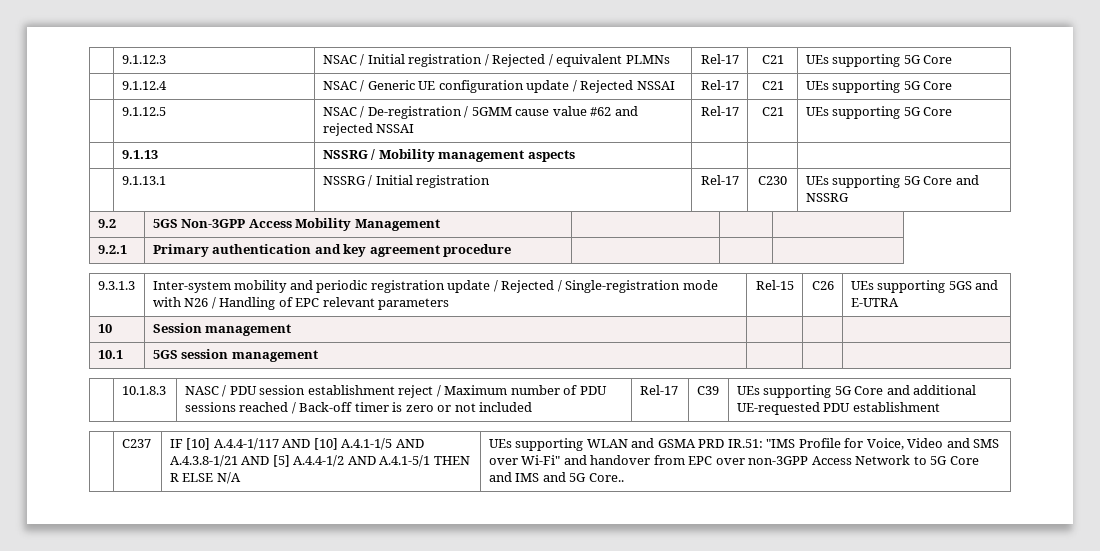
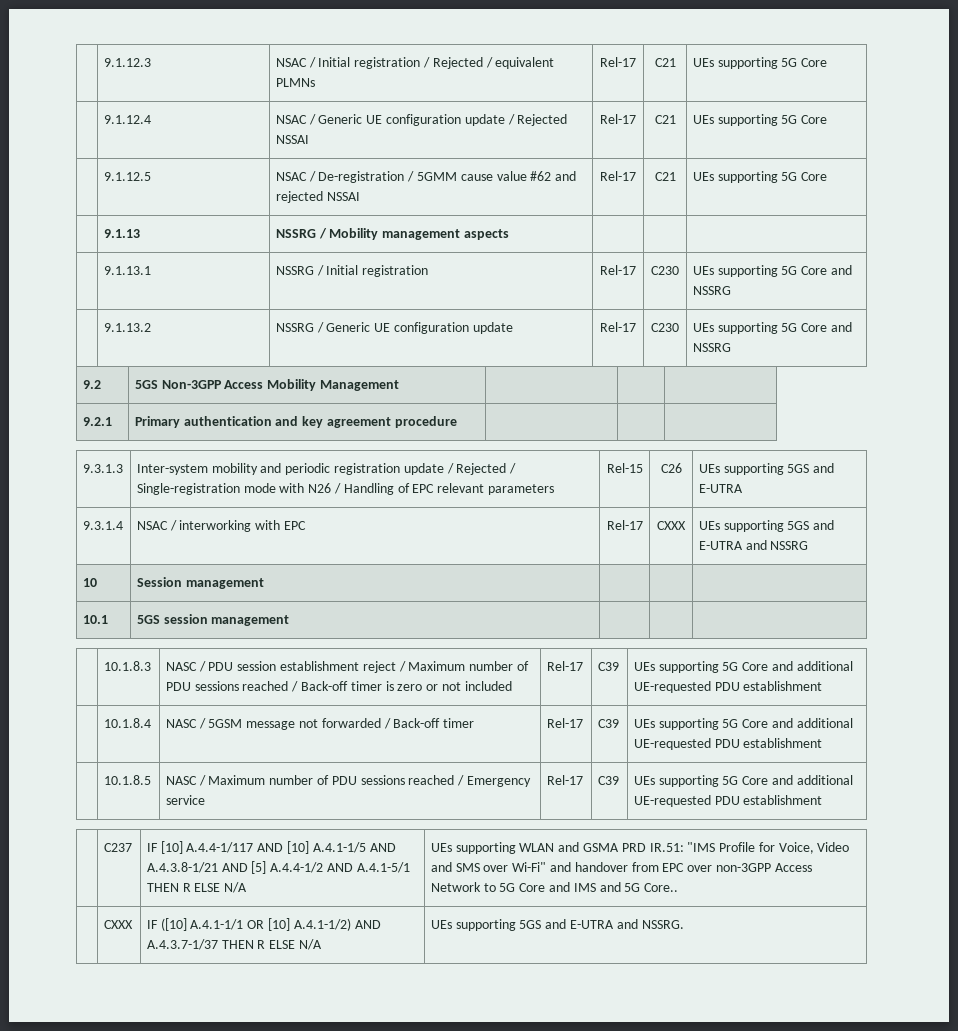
(849, 197) none -> [103,323,151,332] [275,322,513,334] [600,322,636,332] [651,323,679,332] [692,322,853,334] [692,343,731,352] // | 9.1.13.2 | NSSRG / Generic UE configuration update | Rel-17 | C230 | UEs supporting 5G Core and NSSRG
(899, 302) none -> [82,521,123,530] [136,520,307,532] [606,520,643,530] [657,521,686,530] [698,520,835,532] [698,540,809,550] // 9.3.1.4 | NSAC / interworking with EPC | Rel-17 | CXXX | UEs supporting 5GS and E-UTRA and NSSRG
(940, 407) none -> [103,718,151,728] [165,718,475,730] [546,718,583,728] [597,719,619,728] [633,718,853,730] [633,738,823,750] [103,775,151,785] [165,775,531,787] [165,795,205,805] [546,775,583,785] [597,776,619,785] [633,775,853,787] [633,795,823,807] // | 10.1.8.4 | NASC / 5GSM message not forwarded / Back-off timer | Rel-17 | C39 | UEs supporting 5G Core and additional UE-requested PDU establishment // | 10.1.8.5 | NASC / Maximum number of PDU sessions reached / Emergency service | Rel-17 | C39 | UEs supporting 5G Core and additional UE-requested PDU establishment
(624, 477) none -> [103,920,133,929] [146,918,381,931] [146,939,323,950] [430,919,684,931] // | CXXX | IF ([10] A.4.1-1/1 OR [10] A.4.1-1/2) AND A.4.3.7-1/37 THEN R ELSE N/A | UEs supporting 5GS and E-UTRA and NSSRG.

